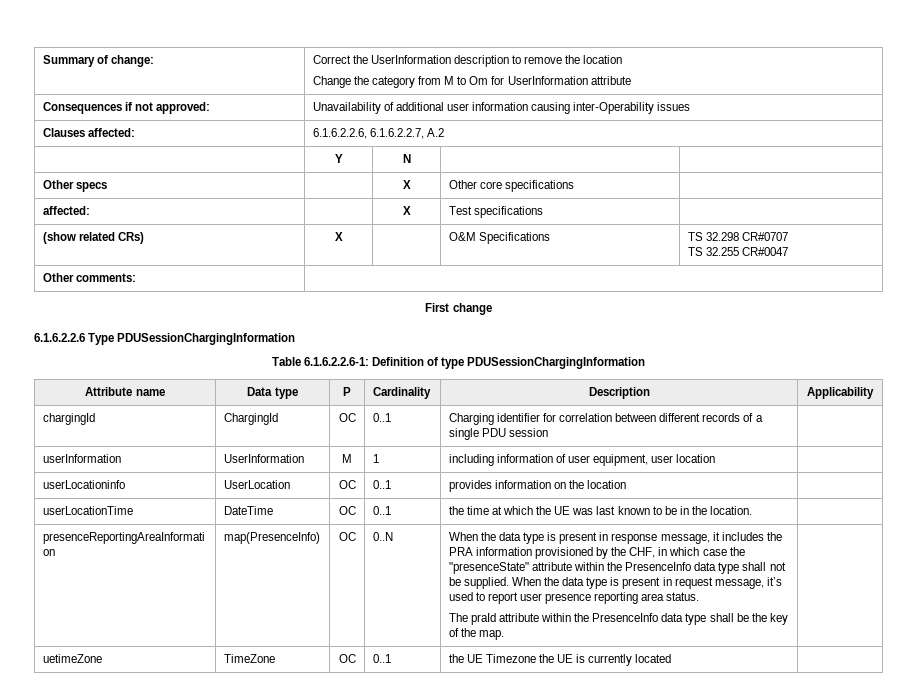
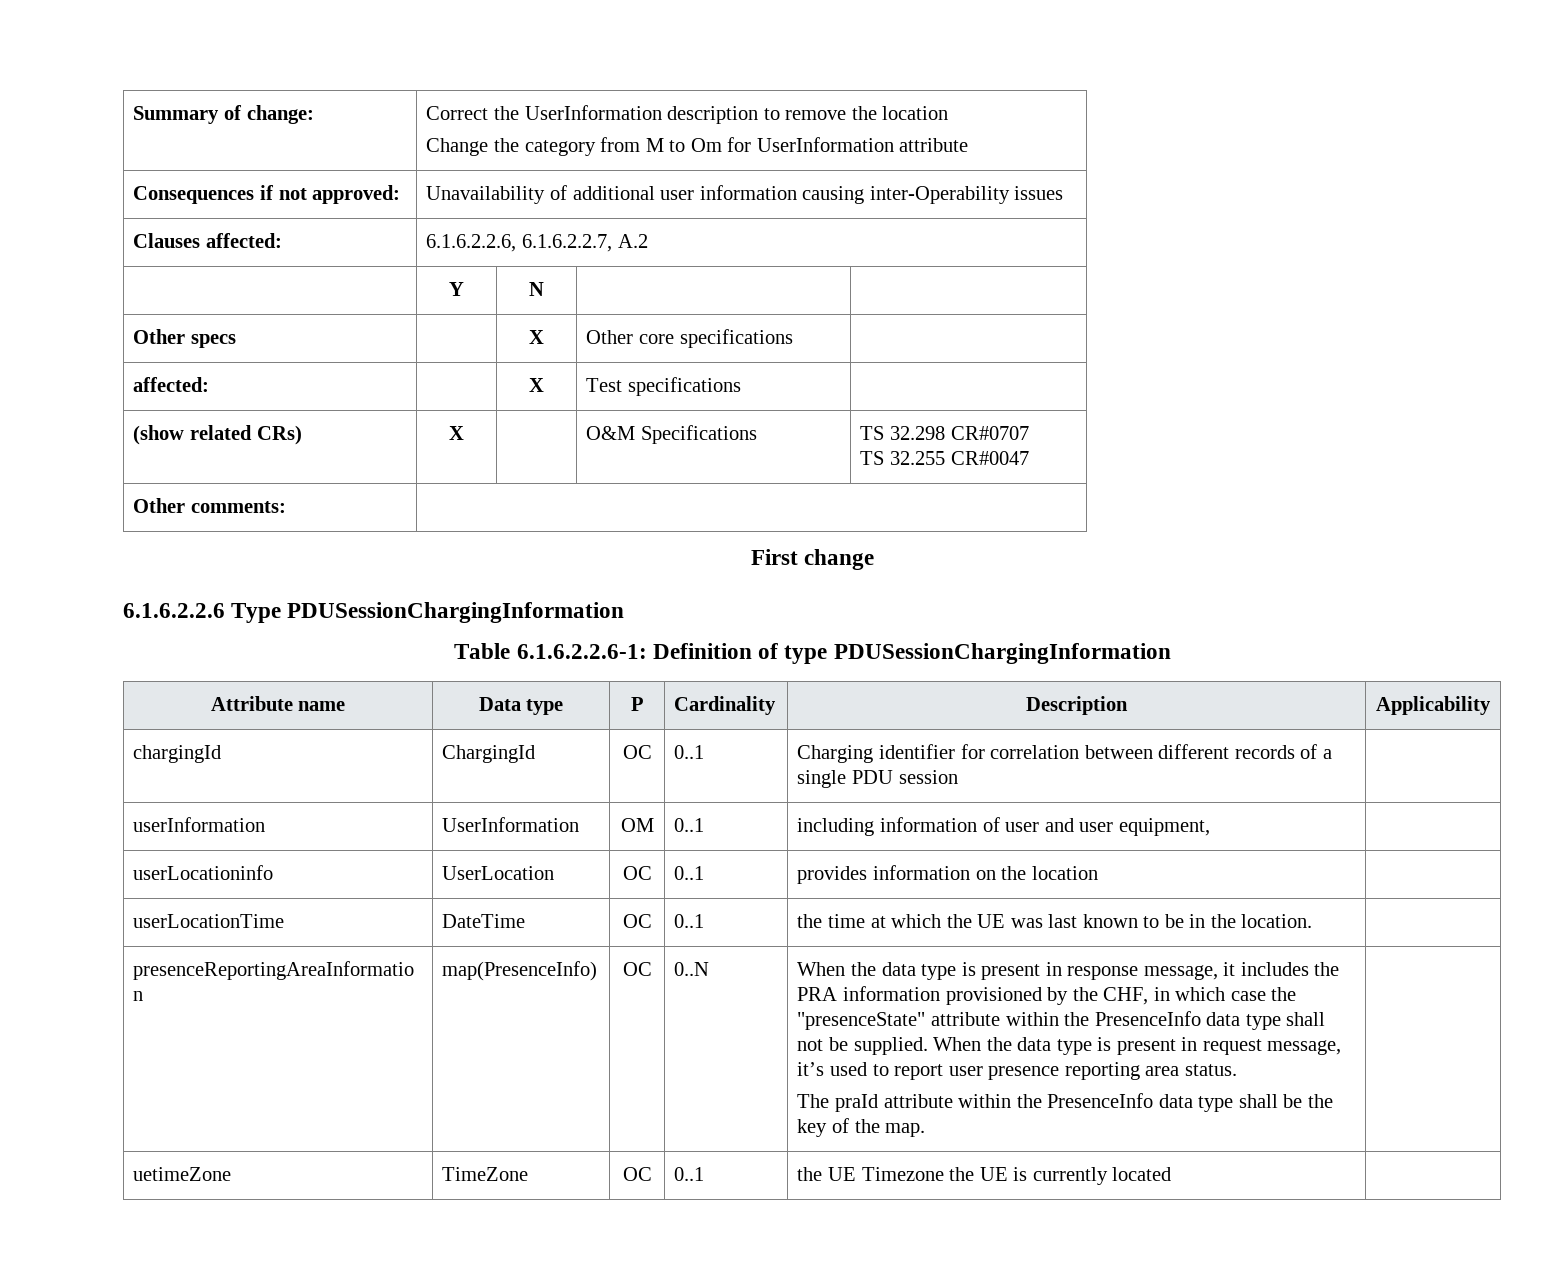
[342,454,352,463] [372,454,379,463] M | 1 -> [620,818,654,832] [674,818,705,832] OM | 0..1
(591, 459) none -> [1044,818,1114,832] and user
[651,454,716,463] user location -> (1210, 827) none

